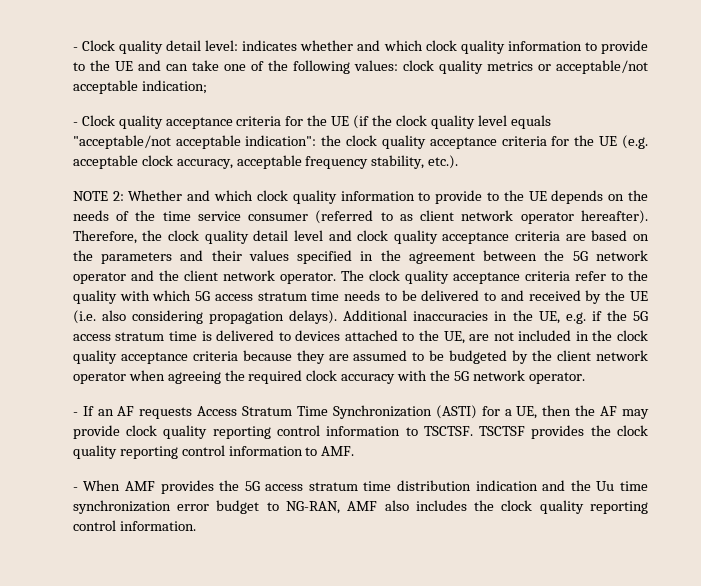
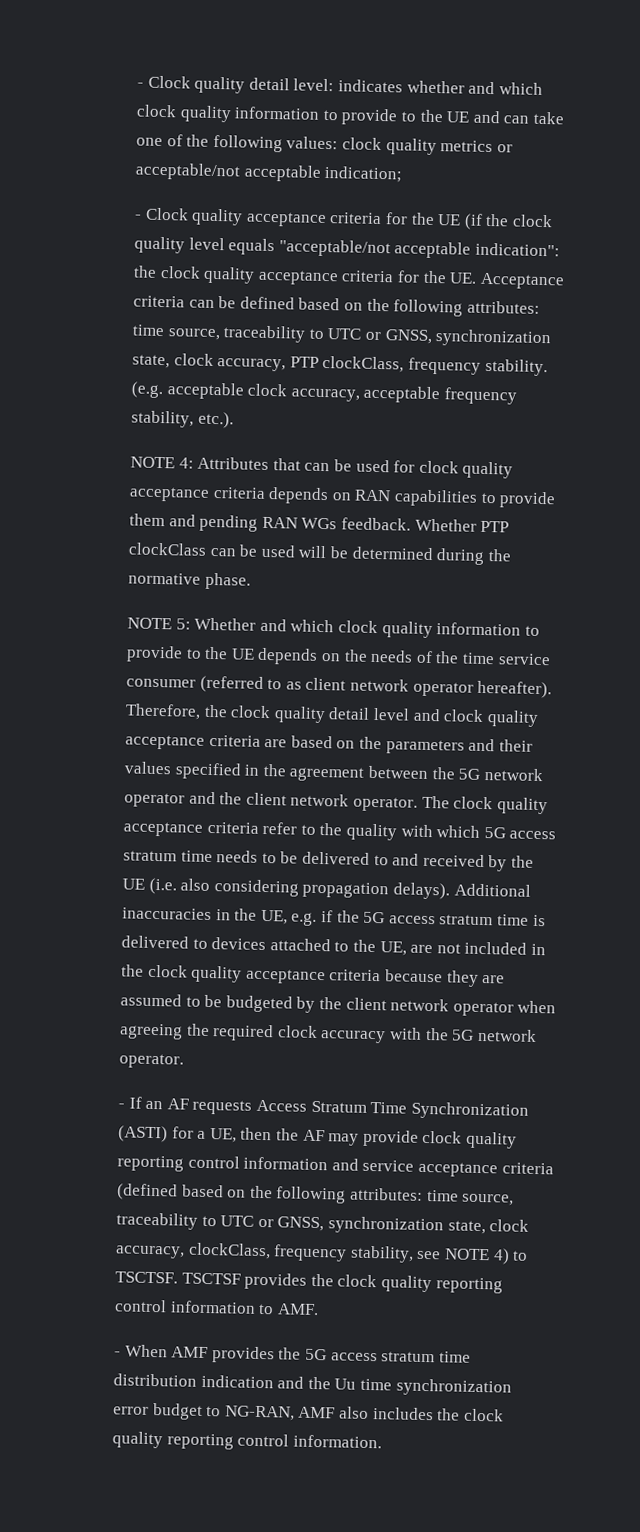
[599,136,618,146] UE -> [449,272,565,290] [133,295,540,317] [132,324,553,348] [132,353,548,377] UE. Acceptance criteria can be defined based on the following attributes: time source, traceability to UTC or GNSS, synchronization state, clock accuracy, PTP clockClass, frequency stability.
[112,191,124,201] 2: -> [178,456,514,479] [129,486,557,509] [129,513,510,533] [128,542,512,565] [128,572,251,590] [127,617,191,630] 4: Attributes that can be used for clock quality acceptance criteria depends on RAN capabilities to provide them and pending RAN WGs feedback. Whether PTP clockClass can be used will be determined during the normative phase. // NOTE 5:
(401, 431) none -> [331,1158,554,1178] [117,1183,515,1206] [116,1212,530,1235] [115,1242,510,1265] and service acceptance criteria (defined based on the following attributes: time source, traceability to UTC or GNSS, synchronization state, clock accuracy, clockClass, frequency stability, see NOTE 4)

